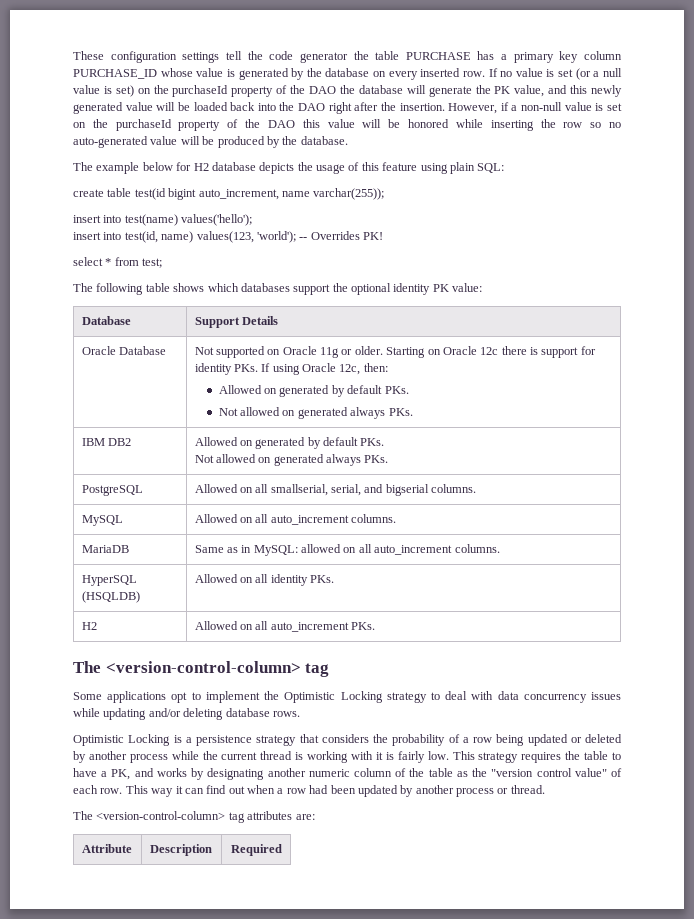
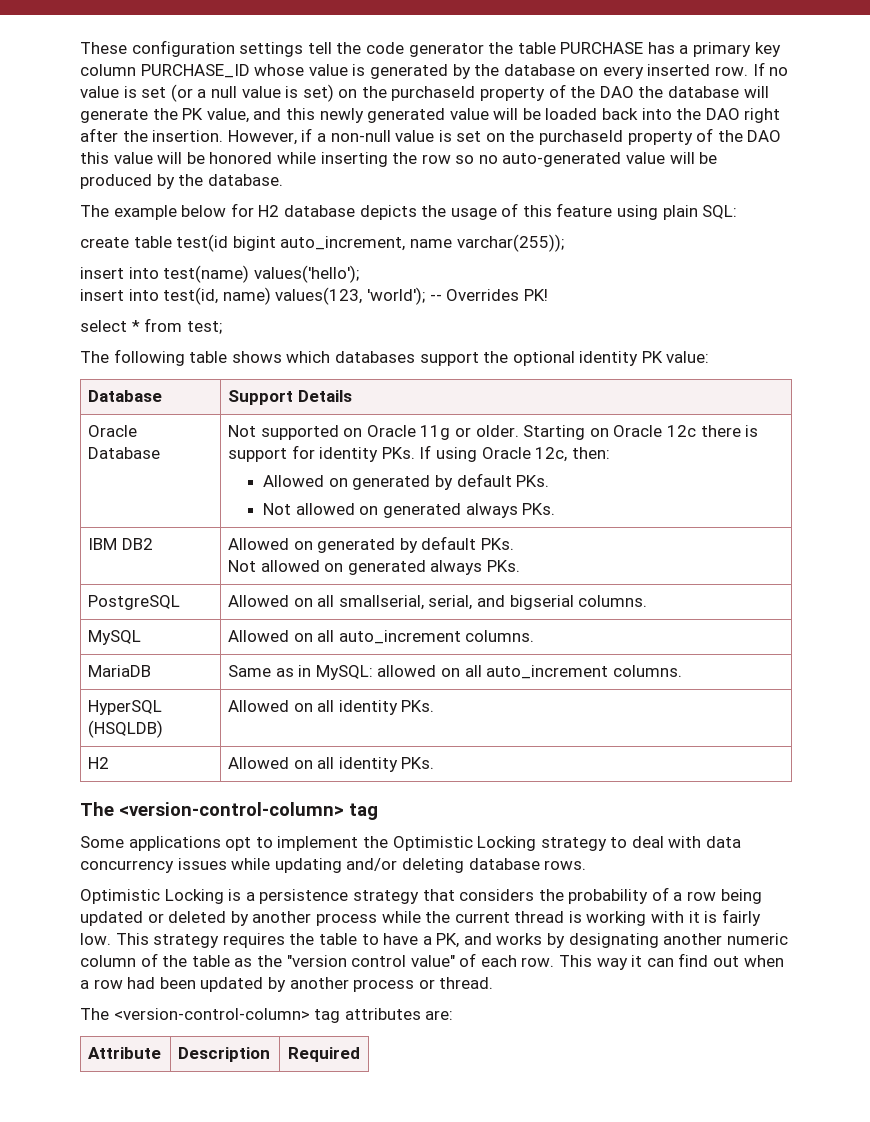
[270,622,349,632] auto_increment -> [338,757,398,772] identity

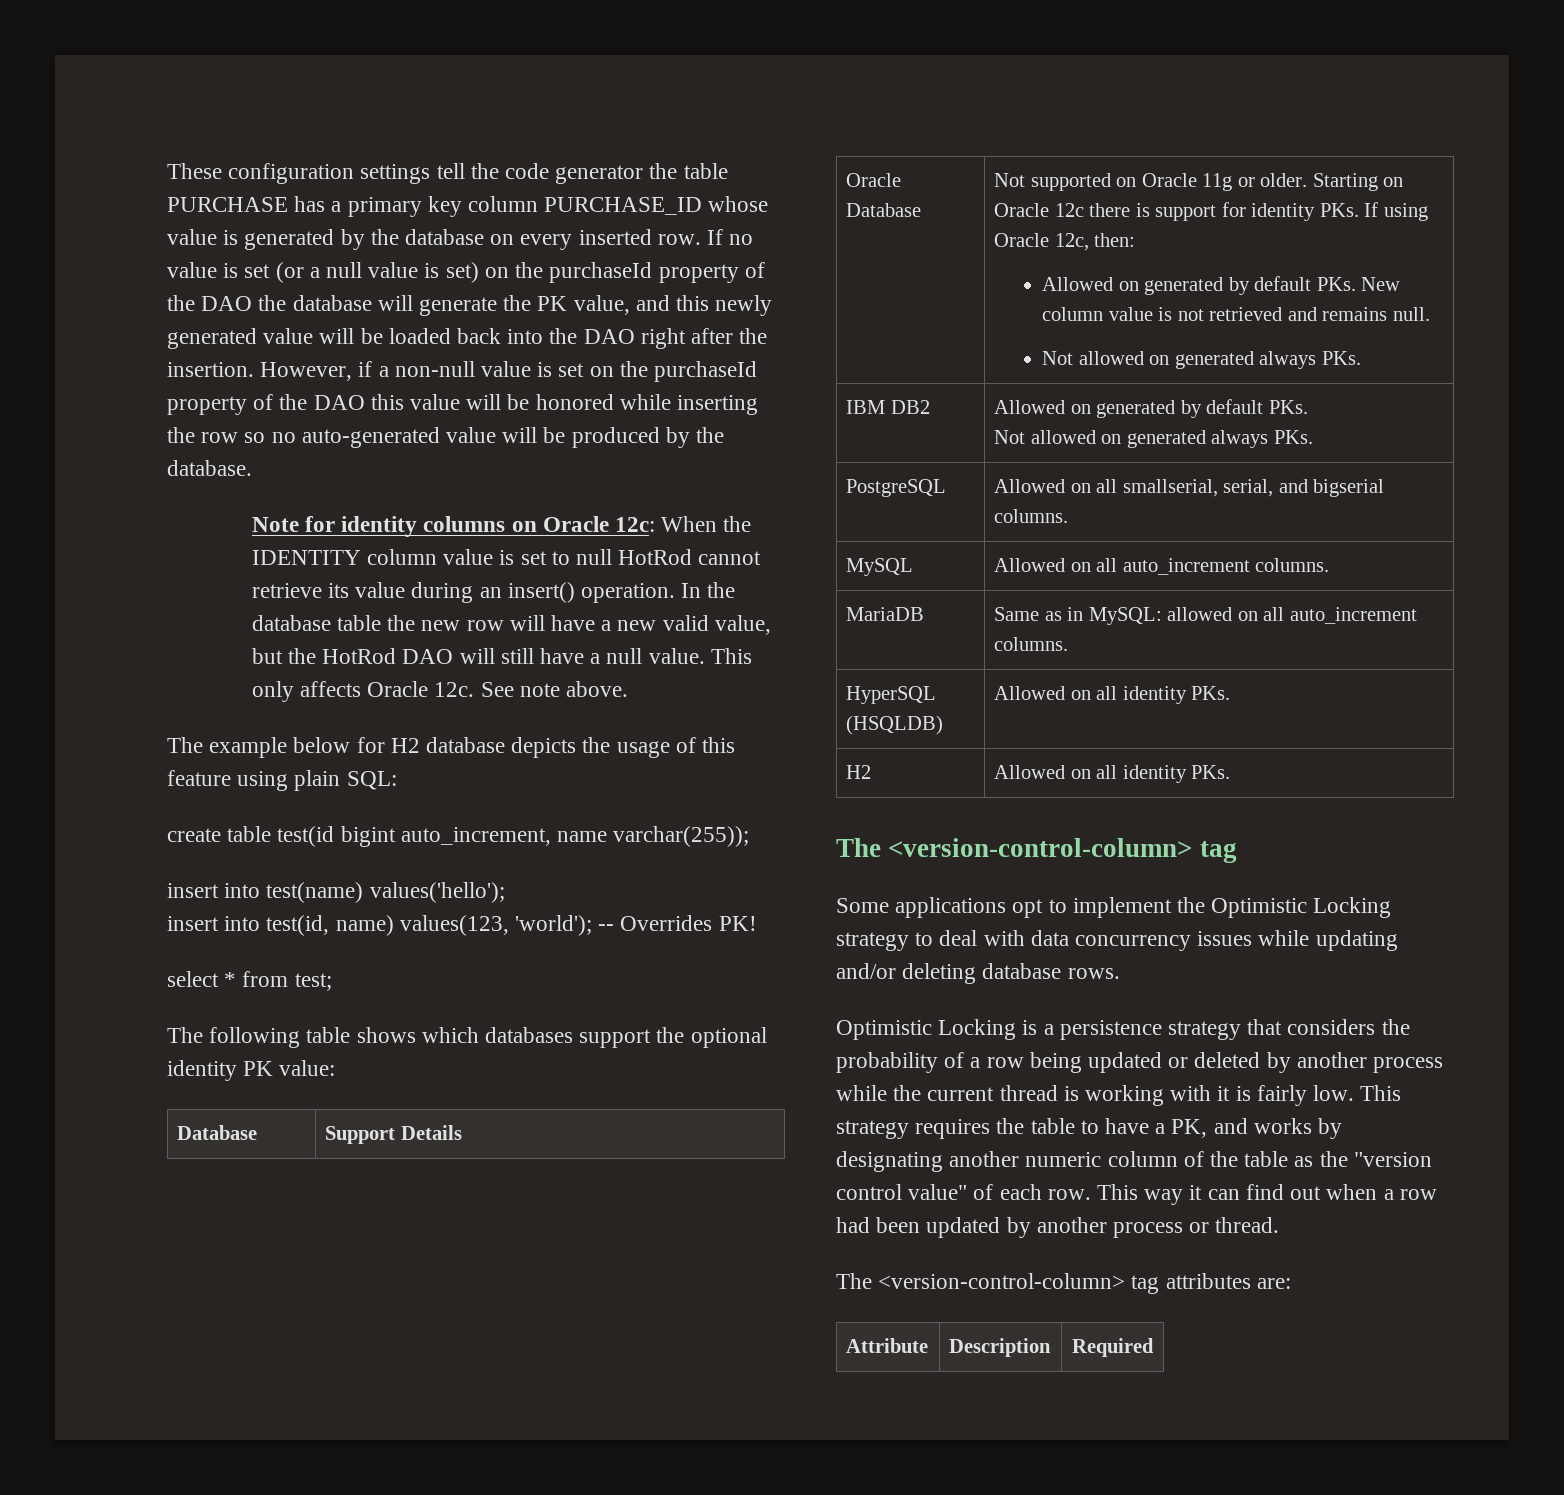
(283, 180) none -> [251,516,752,537] [251,549,762,565] [251,582,736,603] [251,615,771,635] [251,648,752,664] [251,681,628,702] // Note for identity columns on Oracle 12c: When the IDENTITY column value is set to null HotRod cannot retrieve its value during an insert() operation. In the database table the new row will have a new valid value, but the HotRod DAO will still have a null value. This only affects Oracle 12c. See note above.
(550, 481) none -> [1361,277,1401,291] [1042,307,1430,321] New column value is not retrieved and remains null.

